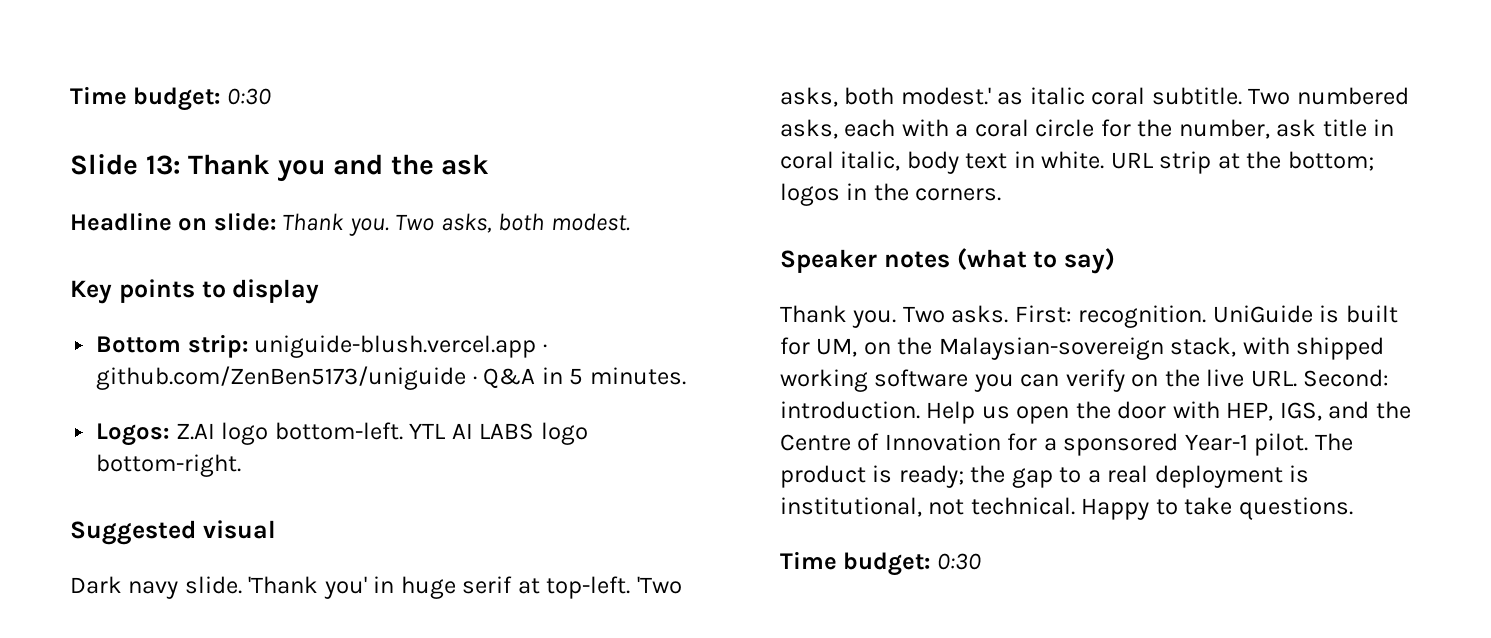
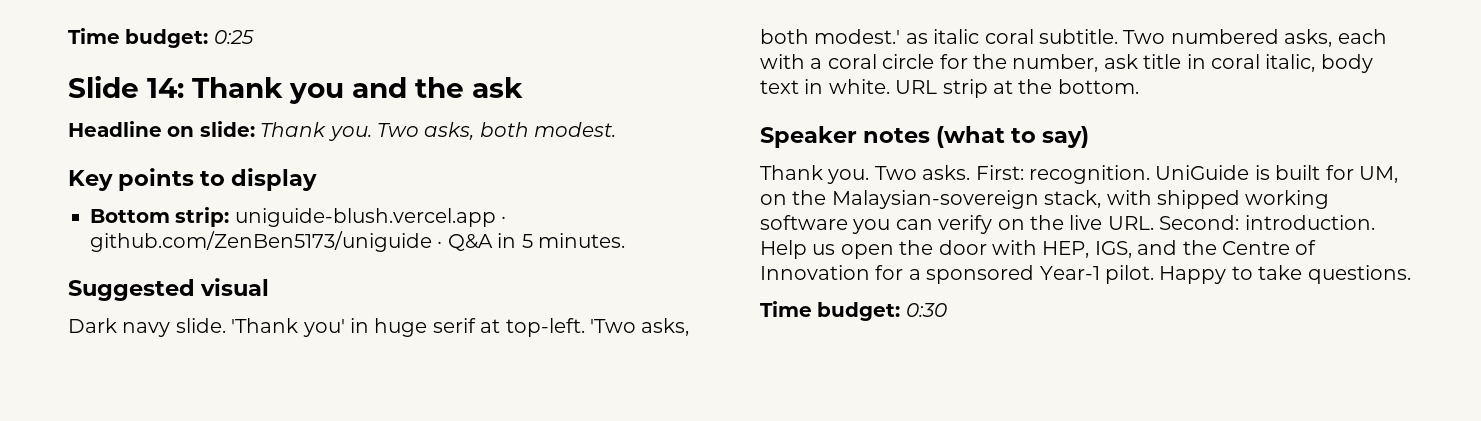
[70,86,271,111] Time budget: 0:30 -> [68,28,254,48] Time budget: 0:25
[145,155,181,175] 13: -> [147,78,184,98] 14:
[96,422,588,446] [96,454,242,477] // Logos: Z.AI logo bottom-left. YTL AI LABS logo bottom-right. -> (625, 240) none
[1287,151,1374,171] [780,183,1002,206] bottom; logos in the corners. -> [1057,79,1139,94] bottom.
[1314,433,1353,451] [780,465,1310,488] [780,497,1075,517] The product is ready; the gap to a real deployment is institutional, not technical. -> (1154, 274) none

